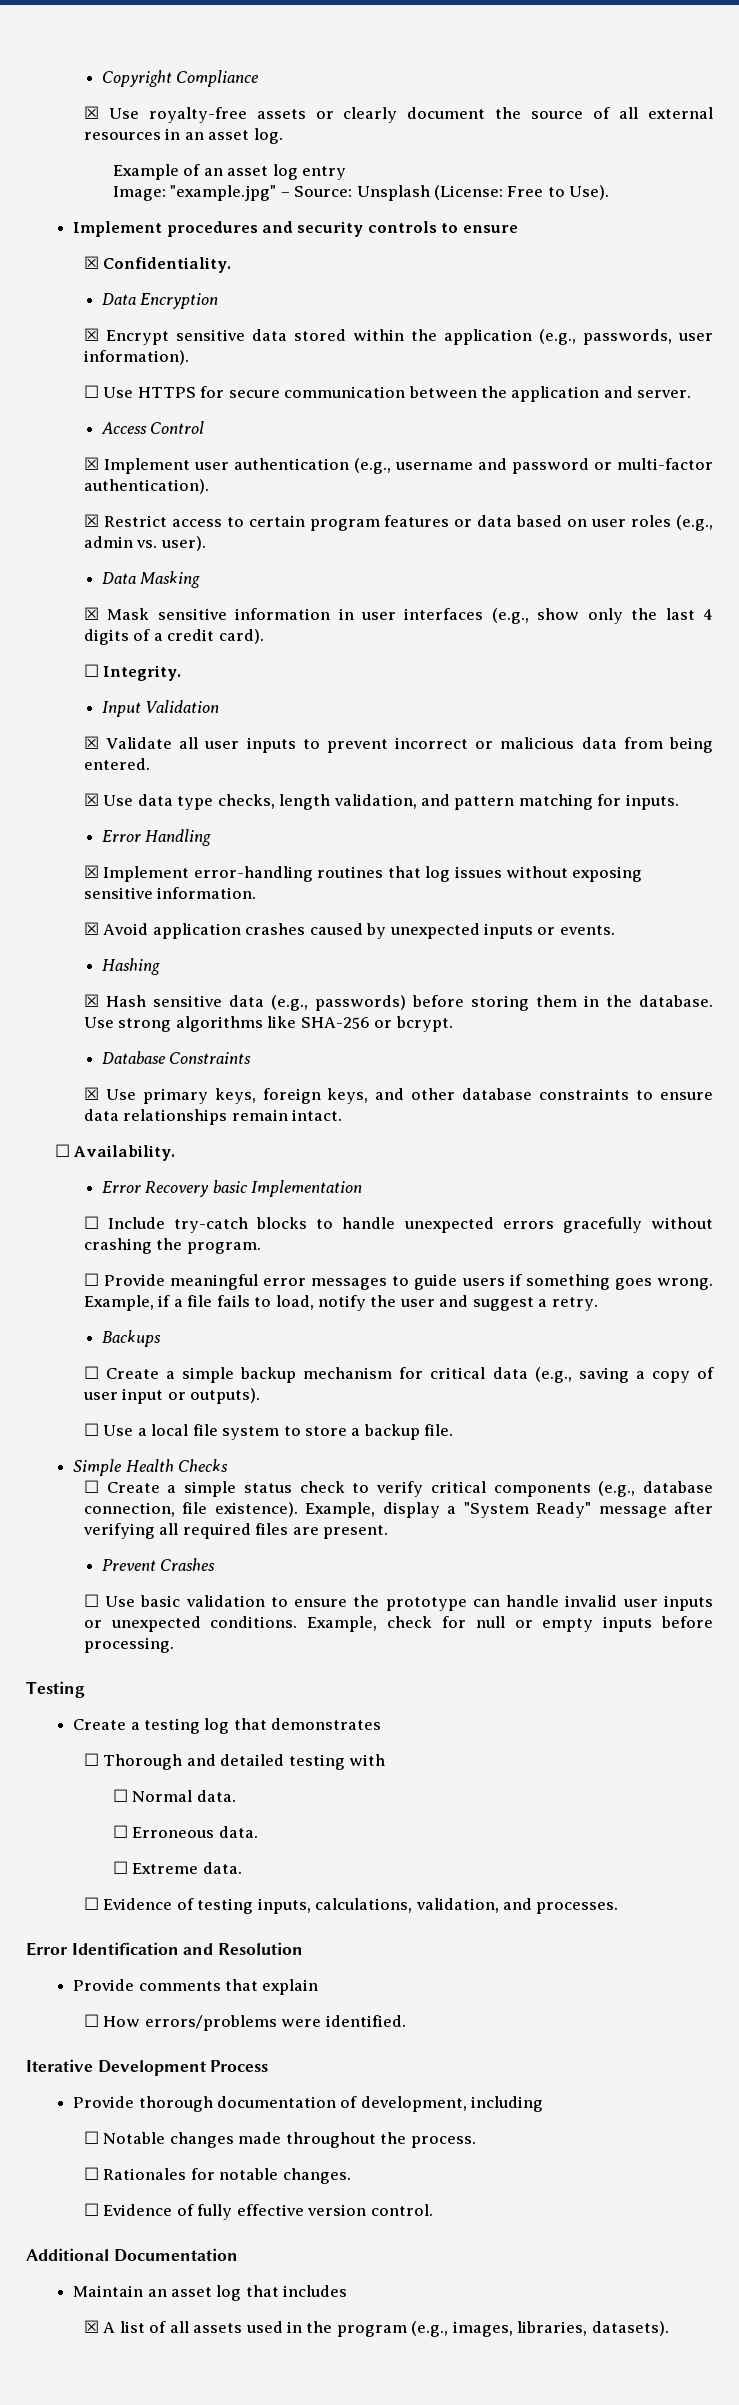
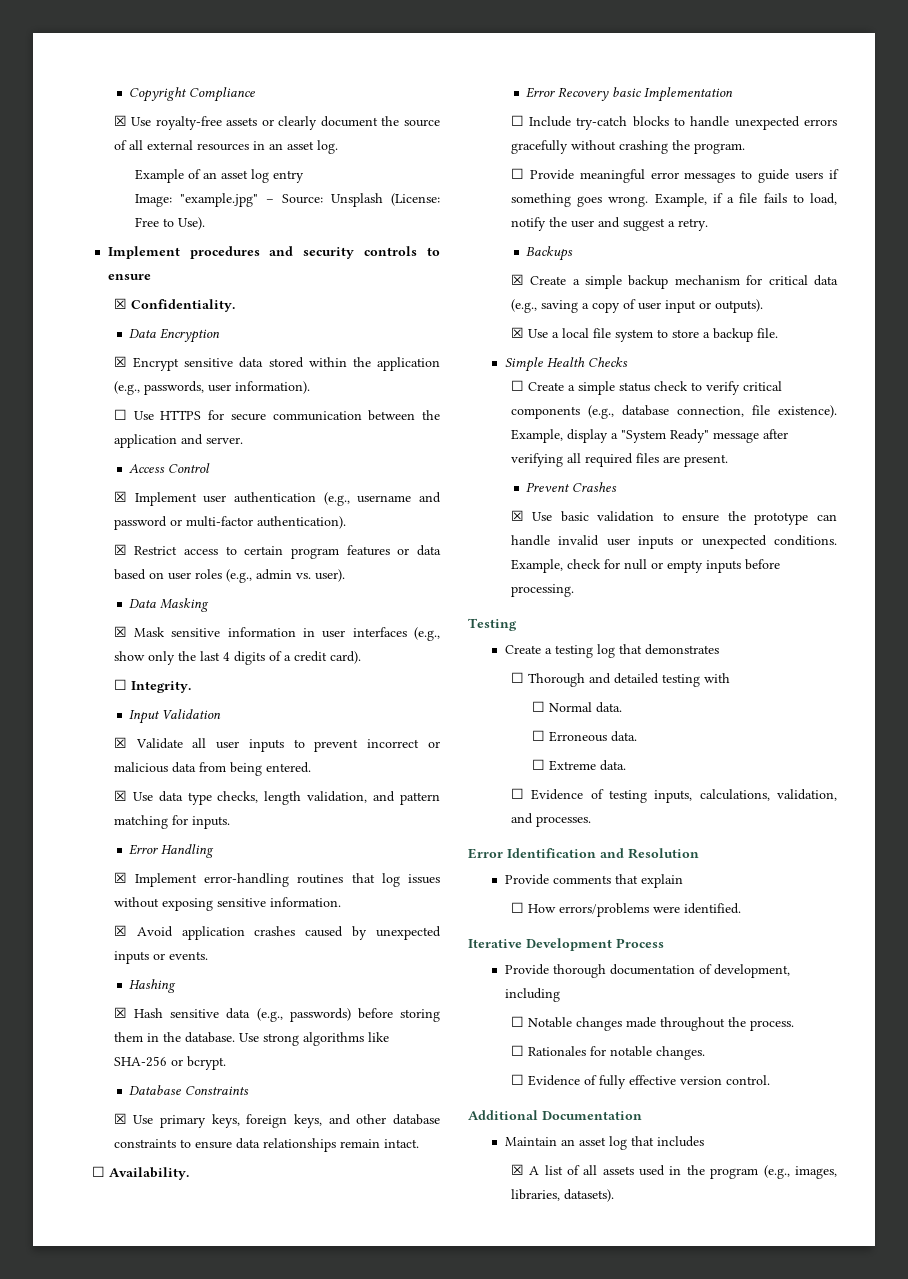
[83,1366,99,1379] ☐ -> [510,274,524,285] ☒
[83,1423,99,1436] ☐ -> [510,327,524,338] ☒
[83,1594,99,1607] ☐ -> [510,510,524,521] ☒

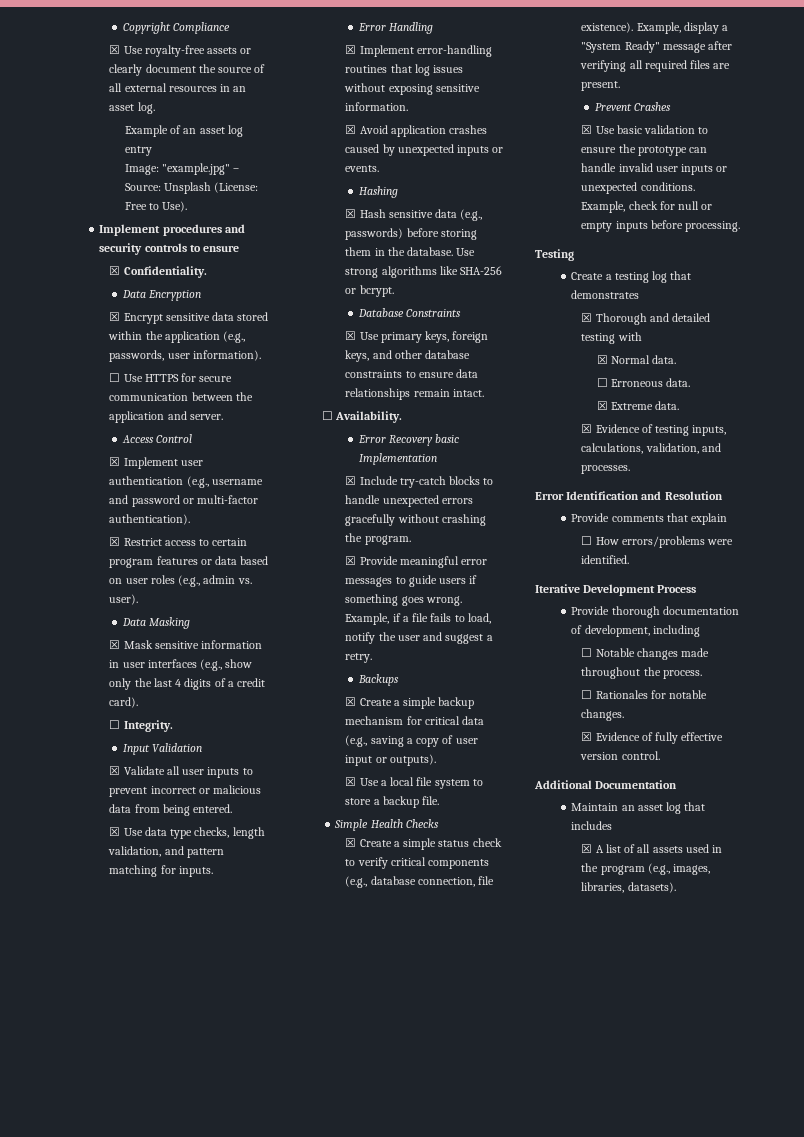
[510,115,524,126] ☐ -> [345,476,357,485] ☒
[510,168,524,179] ☐ -> [345,556,357,565] ☒
[510,380,524,391] ☐ -> [345,838,357,847] ☒
[510,672,524,683] ☐ -> [581,313,593,322] ☒
[532,701,546,712] ☐ -> [596,355,608,364] ☒
[532,759,546,770] ☐ -> [596,401,608,410] ☒
[510,788,524,799] ☐ -> [581,424,593,433] ☒
[510,1074,524,1085] ☐ -> [581,732,593,741] ☒

